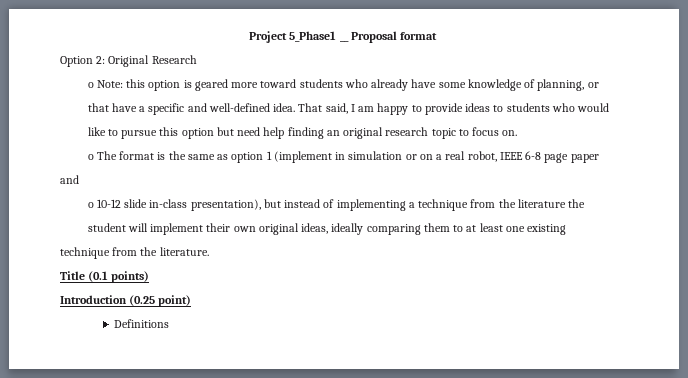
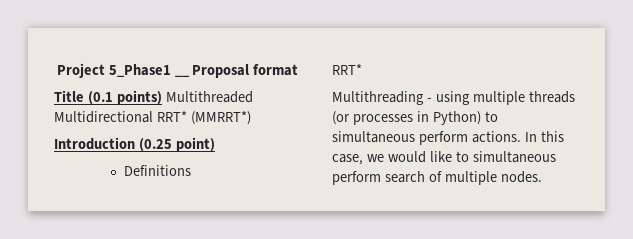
[60,55,197,67] [87,79,599,91] [87,103,610,115] [87,127,518,139] [87,151,599,163] [60,175,79,184] [87,199,586,211] [87,223,567,235] [60,247,209,259] // Option 2: Original Research // o Note: this option is geared more toward students who already have some knowledge of planning, or // that have a specific and well-defined idea. That said, I am happy to provide ideas to students who would // like to pursue this option but need help finding an original research topic to focus on. // o The format is the same as option 1 (implement in simulation or on a real robot, IEEE 6-8 page paper // and // o 10-12 slide in-class presentation), but instead of implementing a technique from the literature the // student will implement their own original ideas, ideally comparing them to at least one existing // technique from the literature. -> (299, 70) none
(150, 277) none -> [165,91,253,103] [54,111,251,125] Multithreaded Multidirectional RRT* (MMRRT*)
(170, 323) none -> [332,64,362,75] [332,91,575,105] [332,111,498,125] [332,131,564,145] [332,151,556,165] [332,171,542,185] // RRT* // Multithreading - using multiple threads (or processes in Python) to simultaneous perform actions. In this case, we would like to simultaneous perform search of multiple nodes.

